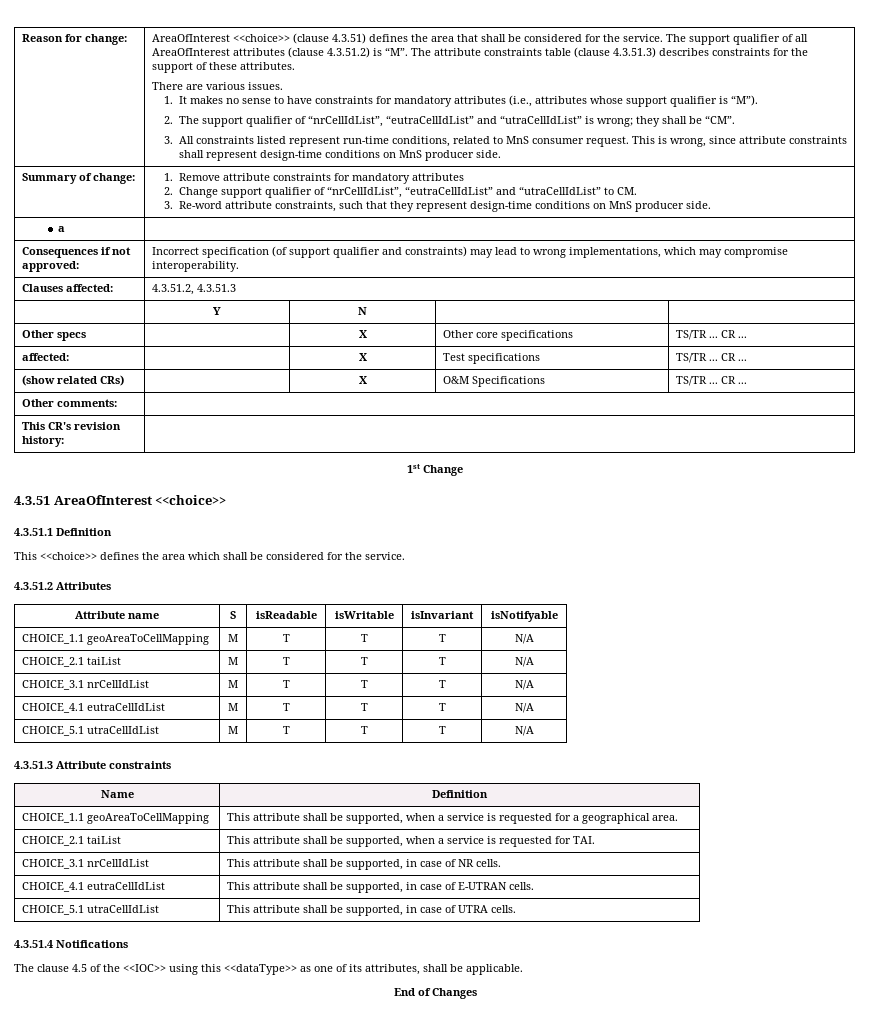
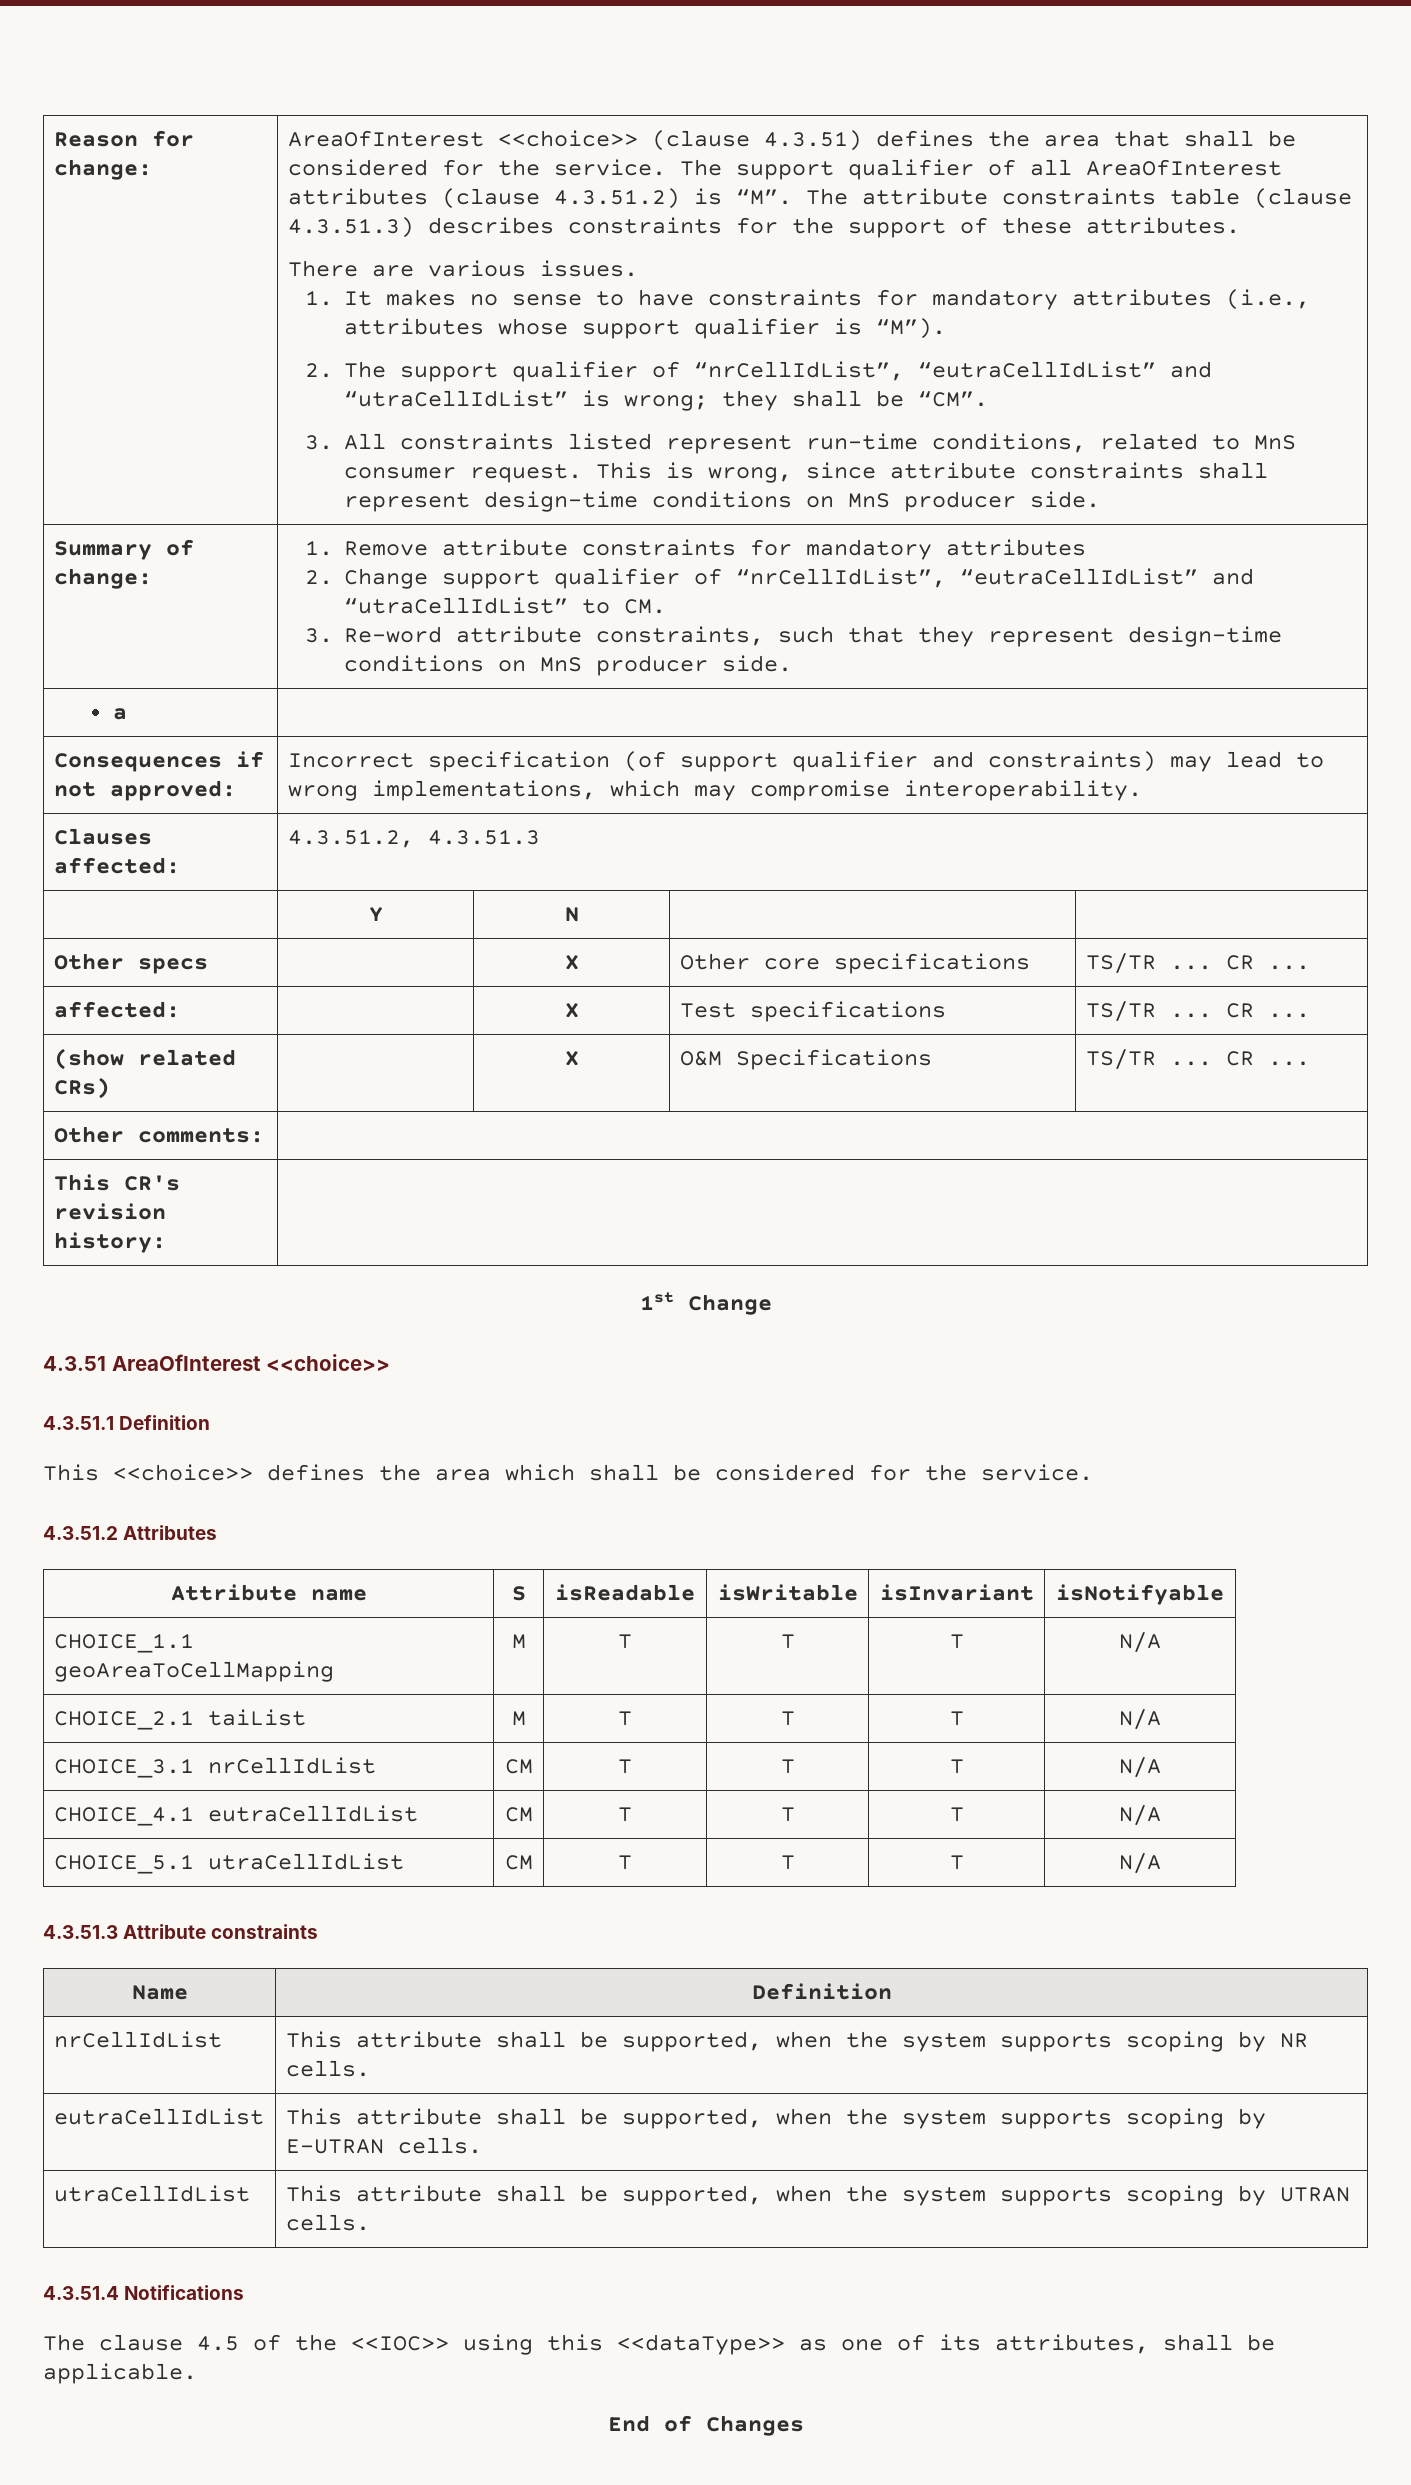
[228,680,238,688] M -> [504,1759,533,1774] CM
[228,703,238,711] M -> [504,1807,533,1822] CM
[228,726,238,734] M -> [504,1855,533,1870] CM
[22,813,210,824] [227,813,679,824] [22,836,122,846] [227,836,596,847] [22,859,150,869] [227,859,502,870] [22,882,166,892] [227,882,457,893] CHOICE_1.1 geoAreaToCellMapping | This attribute shall be supported, when a service is requested for a geographical area. // CHOICE_2.1 taiList | This attribute shall be supported, when a service is requested for TAI. // CHOICE_3.1 nrCellIdList | This attribute shall be supported, in case of NR cells. // CHOICE_4.1 eutraCellIdList | This attribute shall be supported, in case of -> [53,2031,222,2048] [285,2031,1308,2052] [285,2060,370,2077] [53,2108,264,2125] [285,2108,1266,2129] nrCellIdList | This attribute shall be supported, when the system supports scoping by NR cells. // eutraCellIdList | This attribute shall be supported, when the system supports scoping by
[22,905,85,915] CHOICE_5.1 -> (482, 2145) none
[406,905,489,913] in case of UTRA -> [775,2185,1350,2206] when the system supports scoping by UTRAN

